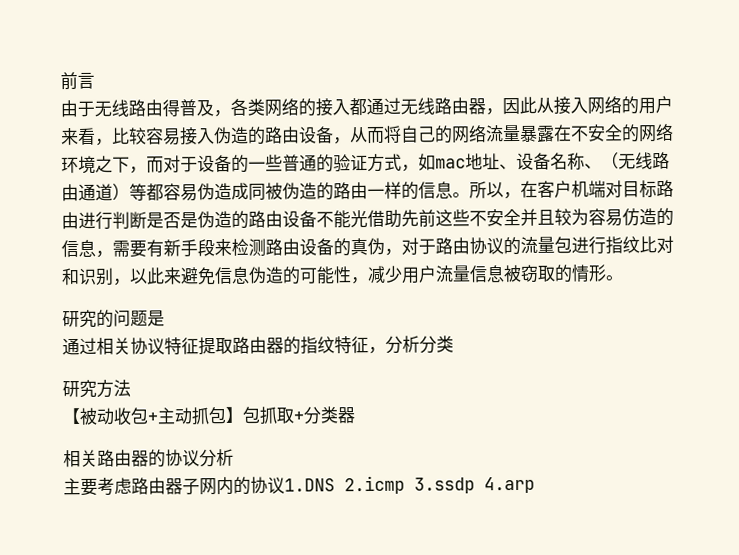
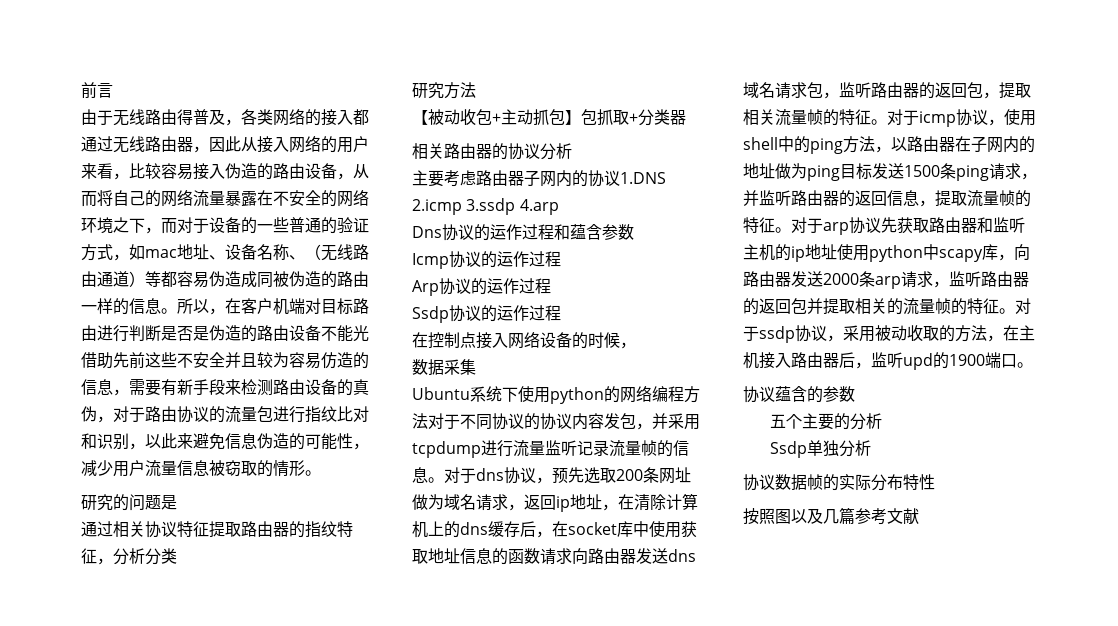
(535, 485) none -> [412,224,634,241] [412,251,561,269] [412,278,551,296] [412,305,561,323] [412,331,636,349] [412,359,476,376] [412,385,700,404] [412,413,700,430] [412,440,689,458] [412,467,691,484] [412,493,698,512] [412,521,697,538] [412,548,696,565] [743,82,1031,99] [743,109,1036,127] [743,136,1035,154] [743,163,1037,181] [743,190,1031,207] [743,217,1025,235] [743,244,1030,262] [743,271,1029,289] [743,298,1031,315] [743,325,1035,343] [743,352,1033,370] [743,386,855,403] [770,413,883,430] [770,440,872,458] [743,474,935,491] [743,507,919,525] // Dns协议的运作过程和蕴含参数 // Icmp协议的运作过程 // Arp协议的运作过程 // Ssdp协议的运作过程 // 在控制点接入网络设备的时候， // 数据采集 // Ubuntu系统下使用python的网络编程方法对于不同协议的协议内容发包，并采用tcpdump进行流量监听记录流量帧的信息。对于dns协议，预先选取200条网址做为域名请求，返回ip地址，在清除计算机上的dns缓存后，在socket库中使用获取地址信息的函数请求向路由器发送dns域名请求包，监听路由器的返回包，提取相关流量帧的特征。对于icmp协议，使用shell中的ping方法，以路由器在子网内的地址做为ping目标发送1500条ping请求，并监听路由器的返回信息，提取流量帧的特征。对于arp协议先获取路由器和监听主机的ip地址使用python中scapy库，向路由器发送2000条arp请求，监听路由器的返回包并提取相关的流量帧的特征。对于ssdp协议，采用被动收取的方法，在主机接入路由器后，监听upd的1900端口。 // 协议蕴含的参数 // 五个主要的分析 // Ssdp单独分析 // 协议数据帧的实际分布特性 // 按照图以及几篇参考文献

